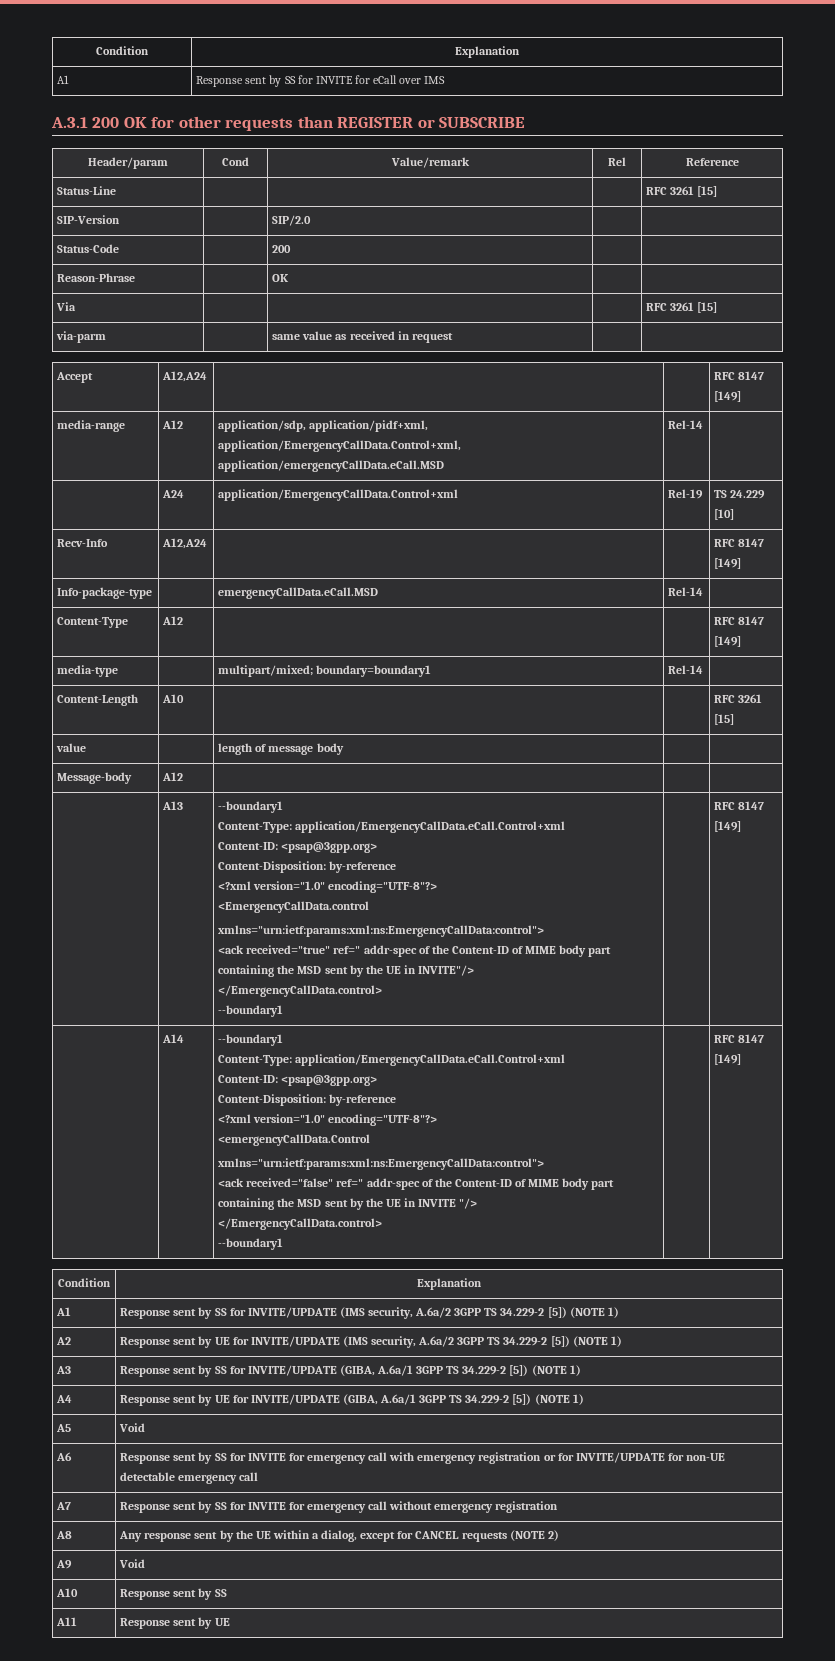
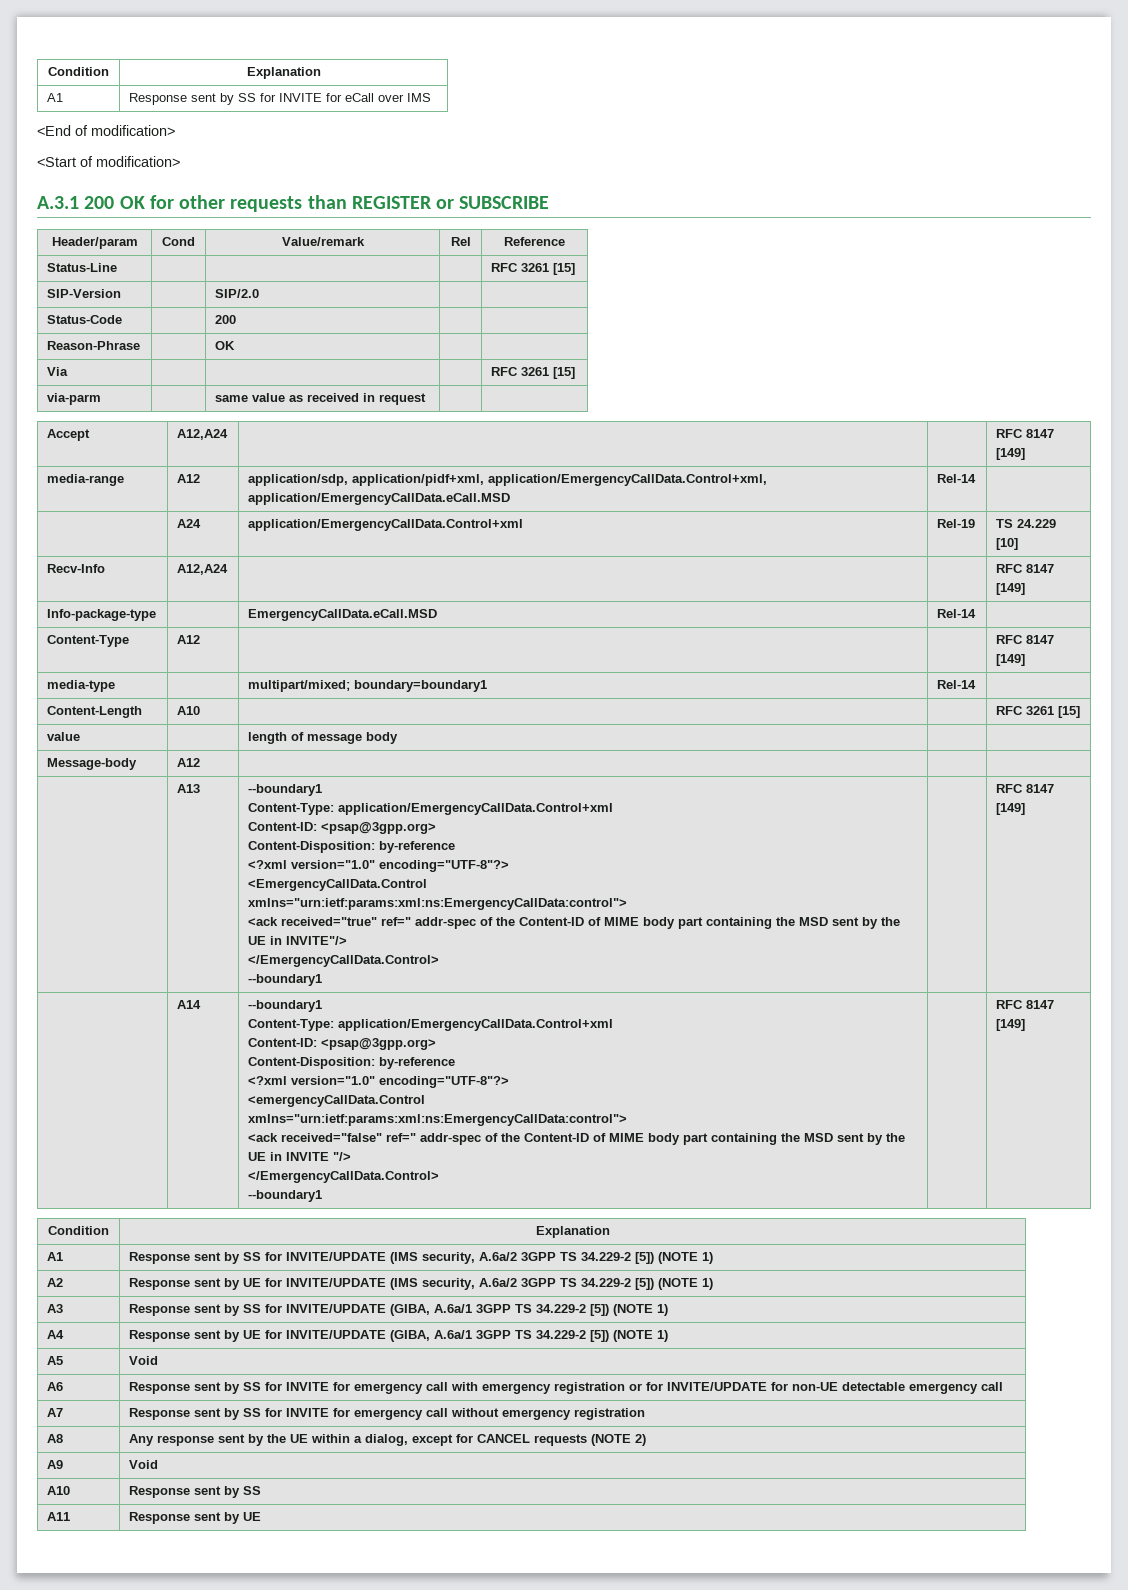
(446, 80) none -> [37,125,175,136] [37,156,180,167] // <End of modification> // <Start of modification>
[218,460,445,472] application/emergencyCallData.eCall.MSD -> [248,493,511,505] application/EmergencyCallData.eCall.MSD
[218,587,379,599] emergencyCallData.eCall.MSD -> [248,609,438,621] EmergencyCallData.eCall.MSD
[295,821,566,833] [218,842,378,853] [218,861,397,873] [218,881,438,893] [218,901,370,913] application/EmergencyCallData.eCall.Control+xml // Content-ID: <psap@3gpp.org> // Content-Disposition: by-reference // <?xml version="1.0" encoding="UTF-8"?> // <EmergencyCallData.control -> [338,803,614,815] [248,822,437,834] [248,841,456,853] [248,860,510,872] [248,879,428,891] application/EmergencyCallData.Control+xml // Content-ID: <psap@3gpp.org> // Content-Disposition: by-reference // <?xml version="1.0" encoding="UTF-8"?> // <EmergencyCallData.Control
[218,985,383,997] </EmergencyCallData.control> -> [248,955,440,967] </EmergencyCallData.Control>
[295,1054,566,1066] application/EmergencyCallData.eCall.Control+xml -> [338,1019,614,1031] application/EmergencyCallData.Control+xml
[218,1218,383,1230] </EmergencyCallData.control> -> [248,1171,440,1183] </EmergencyCallData.Control>

